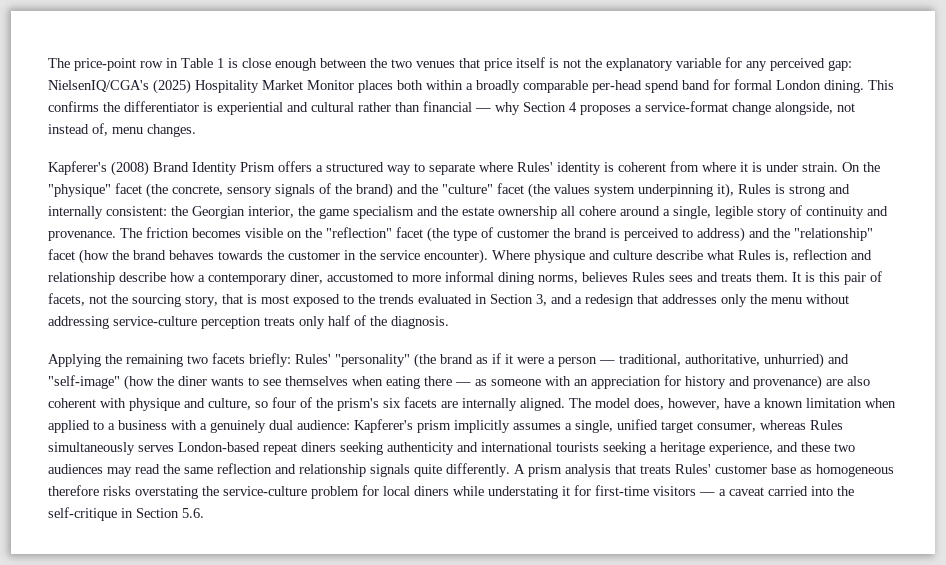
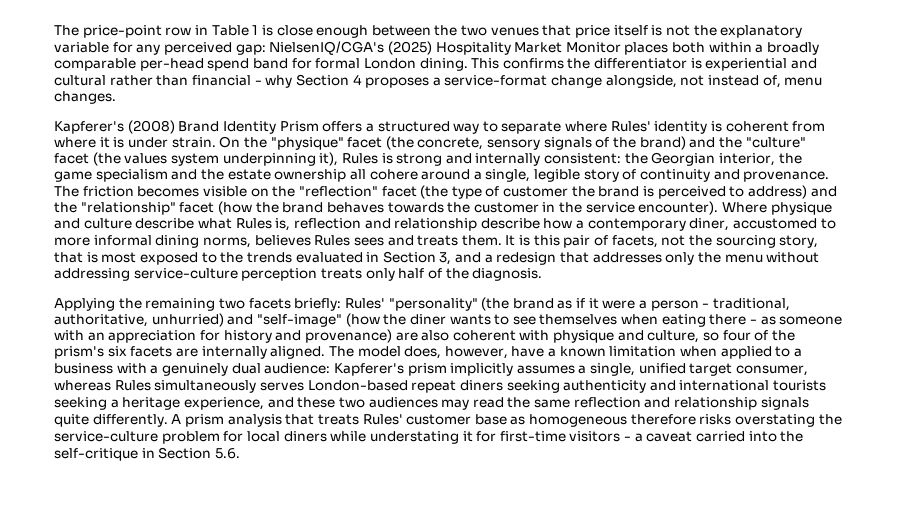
[475,108,491,112] — -> [254,80,262,85] -
[599,360,615,364] — -> [702,303,710,308] -
[455,382,471,386] — -> [750,319,758,324] -
[699,492,715,496] — -> [624,436,632,441] -

